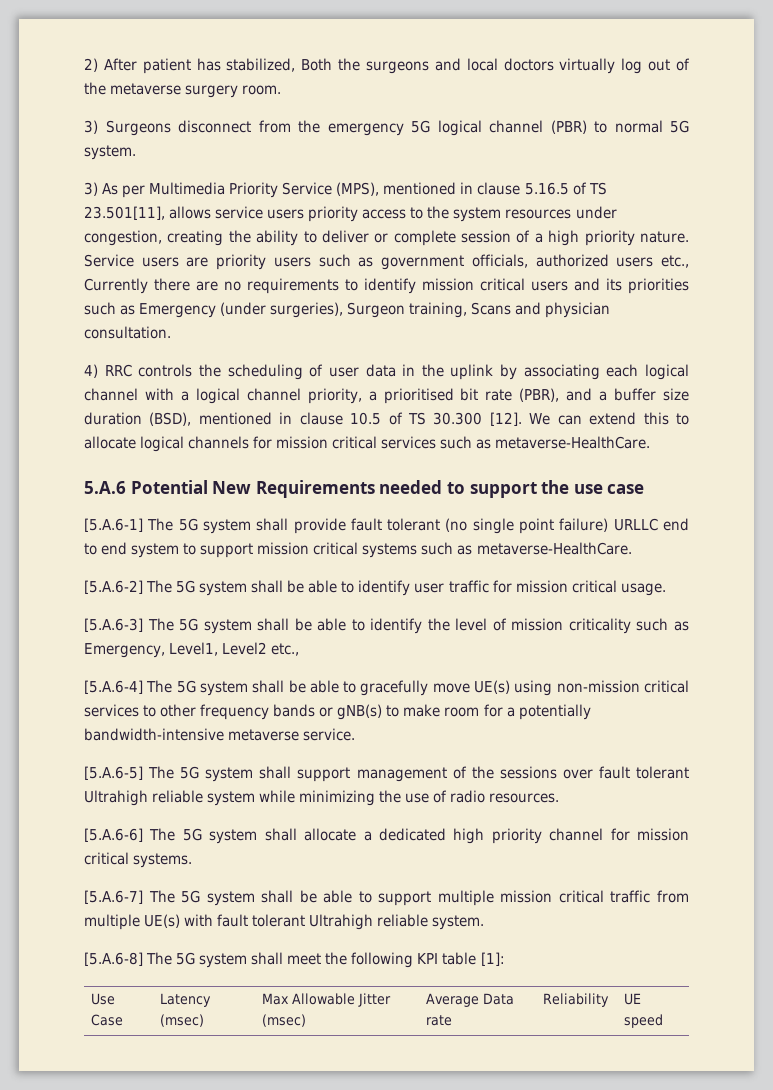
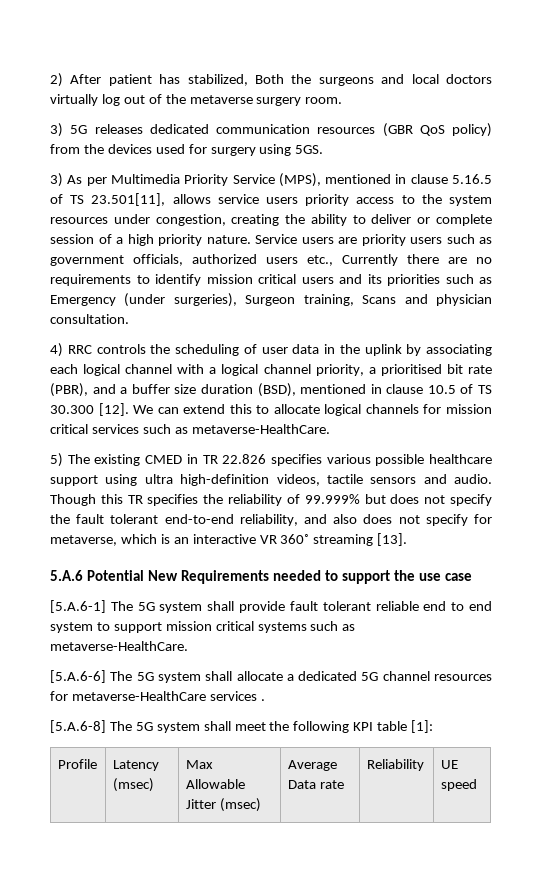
[105,120,689,136] [84,145,136,160] Surgeons disconnect from the emergency 5G logical channel (PBR) to normal 5G system. -> [70,123,492,137] [50,144,324,156] 5G releases dedicated communication resources (GBR QoS policy) from the devices used for surgery using 5GS.
(651, 442) none -> [50,453,492,467] [50,474,492,486] [50,494,492,506] [50,514,492,526] [50,533,408,546] // 5) The existing CMED in TR 22.826 specifies various possible healthcare support using ultra high-definition videos, tactile sensors and audio. Though this TR specifies the reliability of 99.999% but does not specify the fault tolerant end-to-end reliability, and also does not specify for metaverse, which is an interactive VR 360˚ streaming [13].
[445,518,658,534] (no single point failure) URLLC -> [375,601,419,611] reliable
[84,580,666,596] [84,618,690,634] [84,642,300,658] [84,680,690,696] [84,704,591,720] [84,728,356,741] [84,766,689,782] [84,790,560,806] // [5.A.6-2] The 5G system shall be able to identify user traffic for mission critical usage. // [5.A.6-3] The 5G system shall be able to identify the level of mission criticality such as Emergency, Level1, Level2 etc., // [5.A.6-4] The 5G system shall be able to gracefully move UE(s) using non-mission critical services to other frequency bands or gNB(s) to make room for a potentially bandwidth-intensive metaverse service. // [5.A.6-5] The 5G system shall support management of the sessions over fault tolerant Ultrahigh reliable system while minimizing the use of radio resources. -> (188, 646) none
[453,828,689,844] [84,852,193,868] [84,890,690,906] [84,914,485,930] high priority channel for mission critical systems. // [5.A.6-7] The 5G system shall be able to support multiple mission critical traffic from multiple UE(s) with fault tolerant Ultrahigh reliable system. -> [361,671,493,681] [50,691,265,701] 5G channel resources for metaverse-HealthCare services .
[91,993,116,1005] [91,1014,124,1026] Use Case -> [57,759,97,769] Profile

